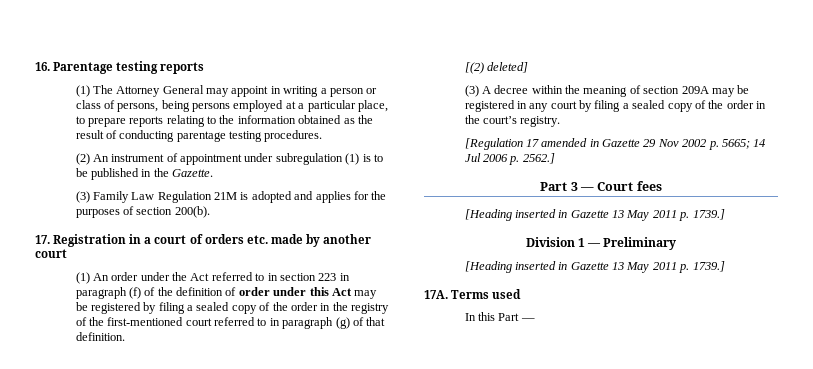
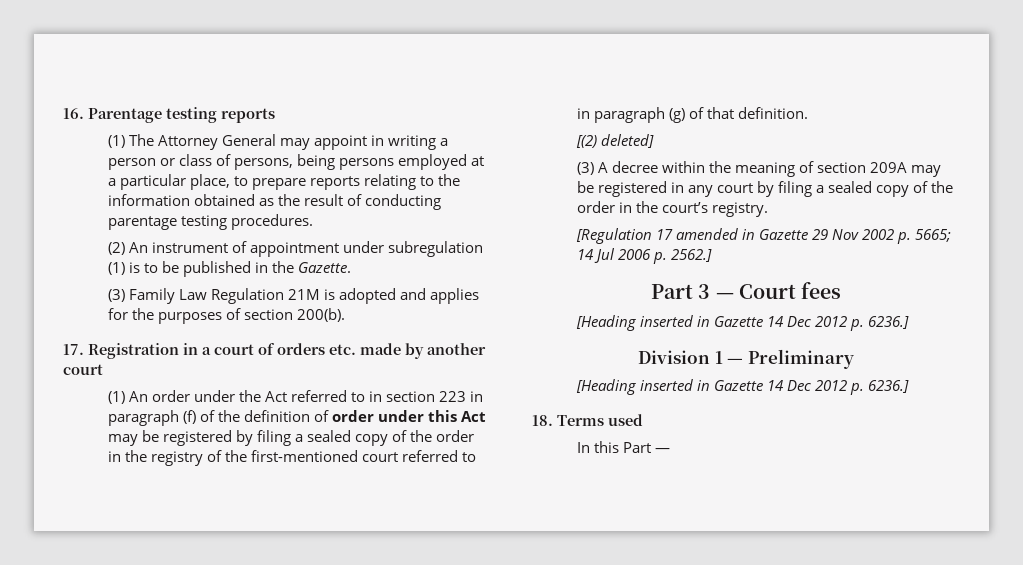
[612,209,725,221] 13 May 2011 p. 1739.] -> [766,316,909,331] 14 Dec 2012 p. 6236.]
[612,261,725,273] [424,290,448,299] 13 May 2011 p. 1739.] // 17A. -> [766,380,909,395] [532,415,553,426] 14 Dec 2012 p. 6236.] // 18.

